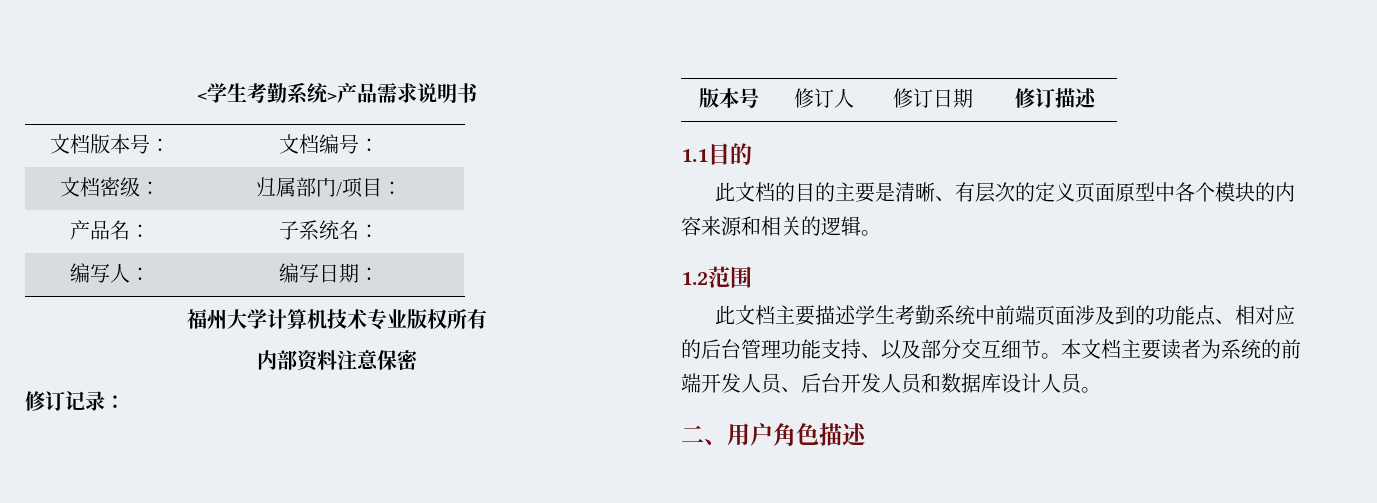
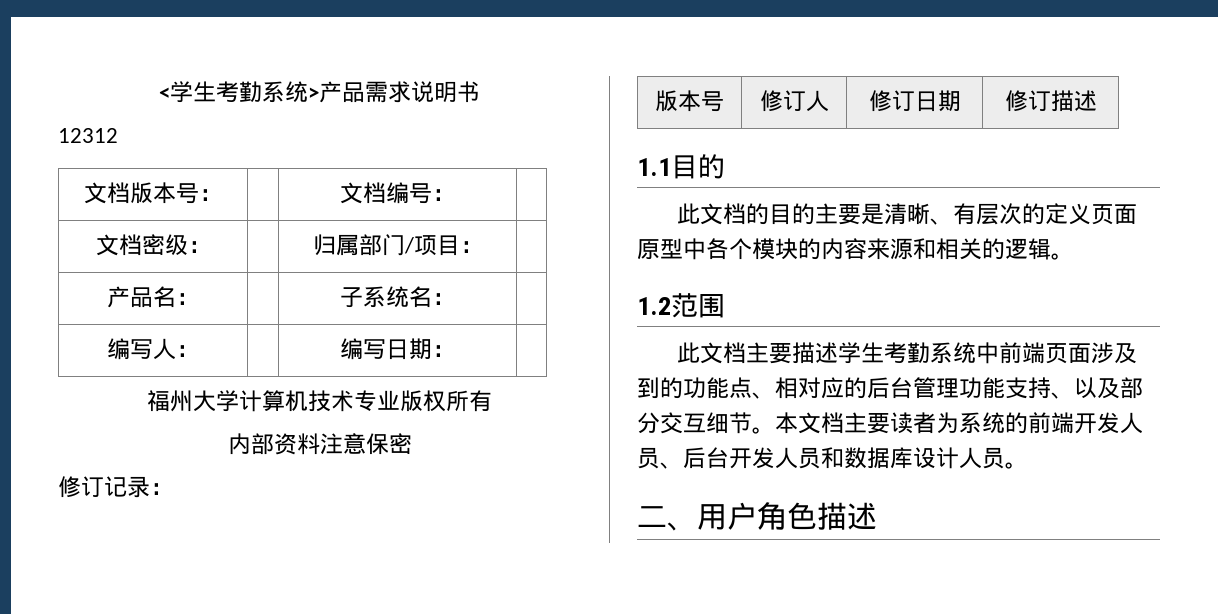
(478, 93) none -> [58,128,118,143] // 12312

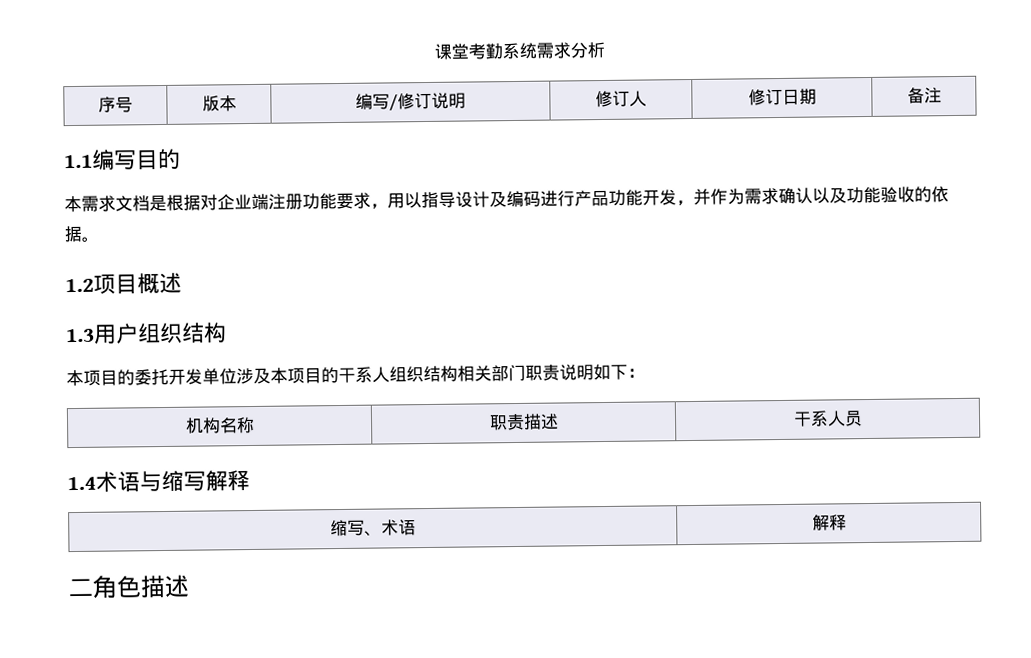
[159,81,480,103] [58,128,118,143] [84,182,222,204] [340,182,456,204] [95,234,211,256] [312,234,483,256] [107,286,199,308] [340,286,456,308] [107,338,199,360] [340,338,456,360] [147,390,492,412] [227,433,412,455] [58,476,173,498] [655,90,724,112] <学生考勤系统>产品需求说明书 // 12312 // 文档版本号： | | 文档编号： | // 文档密级： | | 归属部门/项目： | // 产品名： | | 子系统名： | // 编写人： | | 编写日期： | // 福州大学计算机技术专业版权所有 // 内部资料注意保密 // 修订记录： // 版本号 -> [433,41,605,60] [98,96,133,113] [201,95,237,112] [355,92,466,111] 课堂考勤系统需求分析 // 序号 | 版本 | 编写/修订说明
[1004,90,1097,112] 修订描述 -> [906,87,942,104] 备注
(671, 167) none -> [91,149,137,171] 编写
[677,203,1138,225] [637,238,1074,260] [637,293,725,318] [677,342,1138,364] [637,377,1143,399] [637,412,1143,434] [637,447,1028,469] 此文档的目的主要是清晰、有层次的定义页面原型中各个模块的内容来源和相关的逻辑。 // 1.2范围 // 此文档主要描述学生考勤系统中前端页面涉及到的功能点、相对应的后台管理功能支持、以及部分交互细节。本文档主要读者为系统的前端开发人员、后台开发人员和数据库设计人员。 -> [64,186,949,213] [64,225,99,243] [65,272,182,294] [65,322,227,344] [66,363,645,387] [184,416,255,434] [488,413,559,431] [792,410,863,427] [67,470,250,493] [330,519,416,537] [811,514,847,531] 本需求文档是根据对企业端注册功能要求，用以指导设计及编码进行产品功能开发，并作为需求确认以及功能验收的依据。 // 1.2项目概述 // 1.3用户组织结构 // 本项目的委托开发单位涉及本项目的干系人组织结构相关部门职责说明如下： // 机构名称 | 职责描述 | 干系人员 // 1.4术语与缩写解释 // 缩写、术语 | 解释
[667,502,757,531] 、用户 -> (93, 587) none

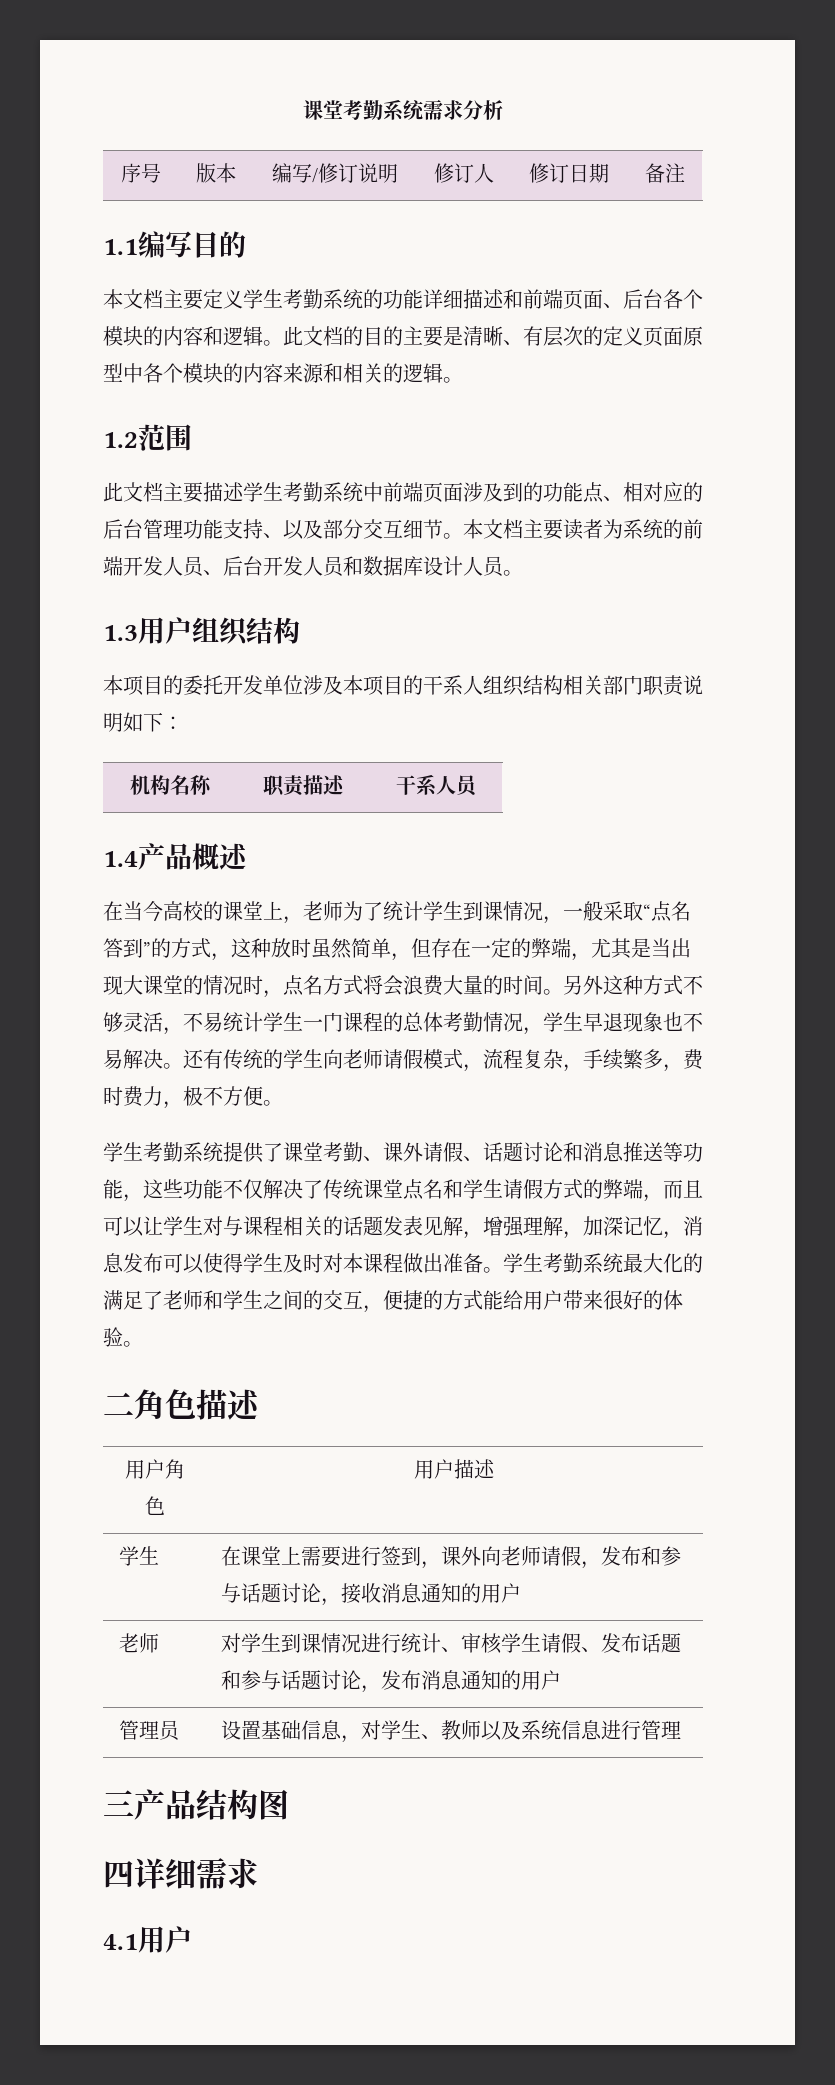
[81,186,949,212] [64,225,99,243] [65,272,182,294] 需求文档是根据对企业端注册功能要求，用以指导设计及编码进行产品功能开发，并作为需求确认以及功能验收的依据。 // 1.2项目概述 -> [123,289,703,310] [103,326,703,347] [103,363,463,383] [103,424,192,451] [103,482,703,503] [103,519,703,540] [103,556,523,577] 文档主要定义学生考勤系统的功能详细描述和前端页面、后台各个模块的内容和逻辑。此文档的目的主要是清晰、有层次的定义页面原型中各个模块的内容来源和相关的逻辑。 // 1.2范围 // 此文档主要描述学生考勤系统中前端页面涉及到的功能点、相对应的后台管理功能支持、以及部分交互细节。本文档主要读者为系统的前端开发人员、后台开发人员和数据库设计人员。
[95,470,250,493] [330,519,416,537] [811,514,847,531] [68,574,190,599] 术语与缩写解释 // 缩写、术语 | 解释 // 二角色描述 -> [138,843,248,870] [103,901,691,924] [103,938,691,961] [103,975,703,998] [103,1012,703,1035] [103,1049,704,1072] [103,1086,283,1109] [103,1142,703,1163] [103,1179,703,1202] [103,1216,703,1239] [103,1253,703,1274] [103,1290,683,1313] [103,1327,143,1347] [103,1389,260,1420] [124,1459,185,1479] [144,1496,165,1515] [414,1459,495,1479] [118,1546,159,1566] [220,1546,681,1569] [220,1583,521,1606] [118,1633,159,1653] [220,1633,681,1654] [220,1670,561,1693] [118,1720,181,1741] [220,1720,681,1743] [103,1789,289,1820] [103,1858,258,1889] [103,1926,192,1953] 产品概述 // 在当今高校的课堂上，老师为了统计学生到课情况，一般采取“点名答到”的方式，这种放时虽然简单，但存在一定的弊端，尤其是当出现大课堂的情况时，点名方式将会浪费大量的时间。另外这种方式不够灵活，不易统计学生一门课程的总体考勤情况，学生早退现象也不易解决。还有传统的学生向老师请假模式，流程复杂，手续繁多，费时费力，极不方便。 // 学生考勤系统提供了课堂考勤、课外请假、话题讨论和消息推送等功能，这些功能不仅解决了传统课堂点名和学生请假方式的弊端，而且可以让学生对与课程相关的话题发表见解，增强理解，加深记忆，消息发布可以使得学生及时对本课程做出准备。学生考勤系统最大化的满足了老师和学生之间的交互，便捷的方式能给用户带来很好的体验。 // 二角色描述 // 用户角色 | 用户描述 // 学生 | 在课堂上需要进行签到，课外向老师请假，发布和参与话题讨论，接收消息通知的用户 // 老师 | 对学生到课情况进行统计、审核学生请假、发布话题和参与话题讨论，发布消息通知的用户 // 管理员 | 设置基础信息，对学生、教师以及系统信息进行管理 // 三产品结构图 // 四详细需求 // 4.1用户

